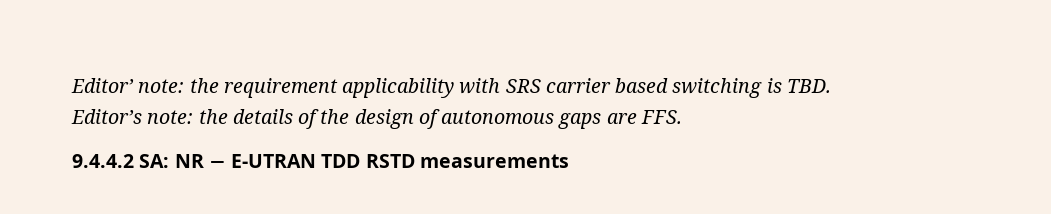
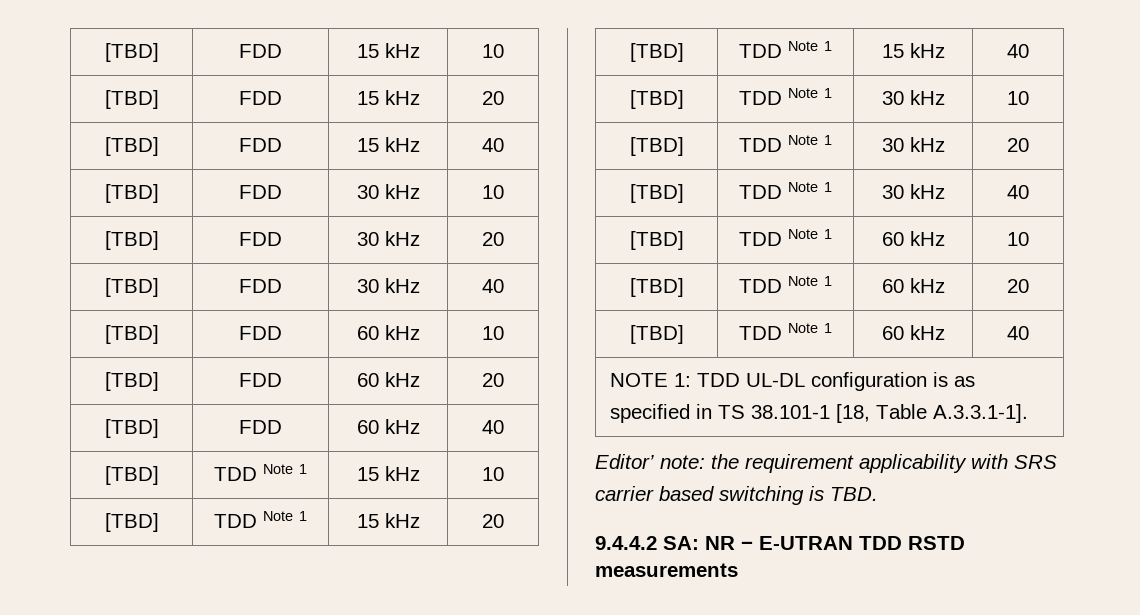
(71, 85) none -> [104,43,159,62] [239,44,282,58] [356,43,420,58] [482,44,504,58] [104,90,159,109] [239,91,282,105] [356,90,420,105] [482,91,504,105] [104,137,159,156] [239,138,282,152] [356,137,420,152] [482,138,504,152] [104,184,159,203] [239,185,282,199] [356,184,420,199] [482,185,504,199] [104,231,159,250] [239,232,282,246] [356,231,420,246] [482,232,504,246] [104,278,159,297] [239,279,282,293] [356,278,420,293] [482,279,504,293] [104,325,159,344] [239,326,282,340] [356,325,420,340] [482,326,504,340] [104,372,159,391] [239,373,282,387] [356,372,420,387] [482,373,504,387] [104,419,159,438] [239,420,282,434] [356,419,420,434] [482,420,504,434] [104,466,159,485] [214,464,307,481] [356,466,420,481] [482,467,504,481] [104,513,159,532] [214,511,307,528] [356,513,420,528] [482,514,504,528] [629,43,684,62] [739,41,832,58] [881,43,945,58] [1007,44,1029,58] [629,90,684,109] [739,88,832,105] [881,90,945,105] [1007,91,1029,105] [629,137,684,156] [739,135,832,152] [881,137,945,152] [1007,138,1029,152] [629,184,684,203] [739,182,832,199] [881,184,945,199] [1007,185,1029,199] [629,231,684,250] [739,229,832,246] [881,231,945,246] [1007,232,1029,246] [629,278,684,297] [739,276,832,293] [881,278,945,293] [1007,279,1029,293] [629,325,684,344] [739,323,832,340] [881,325,945,340] [1007,326,1029,340] [609,372,975,391] [609,404,1028,423] [TBD] | FDD | 15 kHz | 10 // [TBD] | FDD | 15 kHz | 20 // [TBD] | FDD | 15 kHz | 40 // [TBD] | FDD | 30 kHz | 10 // [TBD] | FDD | 30 kHz | 20 // [TBD] | FDD | 30 kHz | 40 // [TBD] | FDD | 60 kHz | 10 // [TBD] | FDD | 60 kHz | 20 // [TBD] | FDD | 60 kHz | 40 // [TBD] | TDD Note 1 | 15 kHz | 10 // [TBD] | TDD Note 1 | 15 kHz | 20 // [TBD] | TDD Note 1 | 15 kHz | 40 // [TBD] | TDD Note 1 | 30 kHz | 10 // [TBD] | TDD Note 1 | 30 kHz | 20 // [TBD] | TDD Note 1 | 30 kHz | 40 // [TBD] | TDD Note 1 | 60 kHz | 10 // [TBD] | TDD Note 1 | 60 kHz | 20 // [TBD] | TDD Note 1 | 60 kHz | 40 // NOTE 1: TDD UL-DL configuration is as specified in TS 38.101-1 [18, Table A.3.3.1-1]. //
[71,109,682,129] // Editor’s note: the details of the design of autonomous gaps are FFS. -> (878, 494) none

